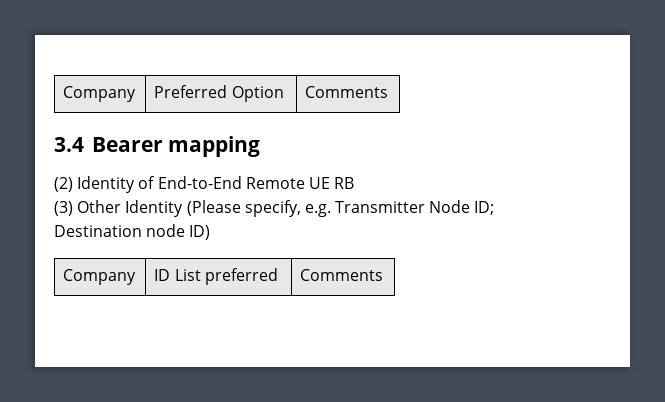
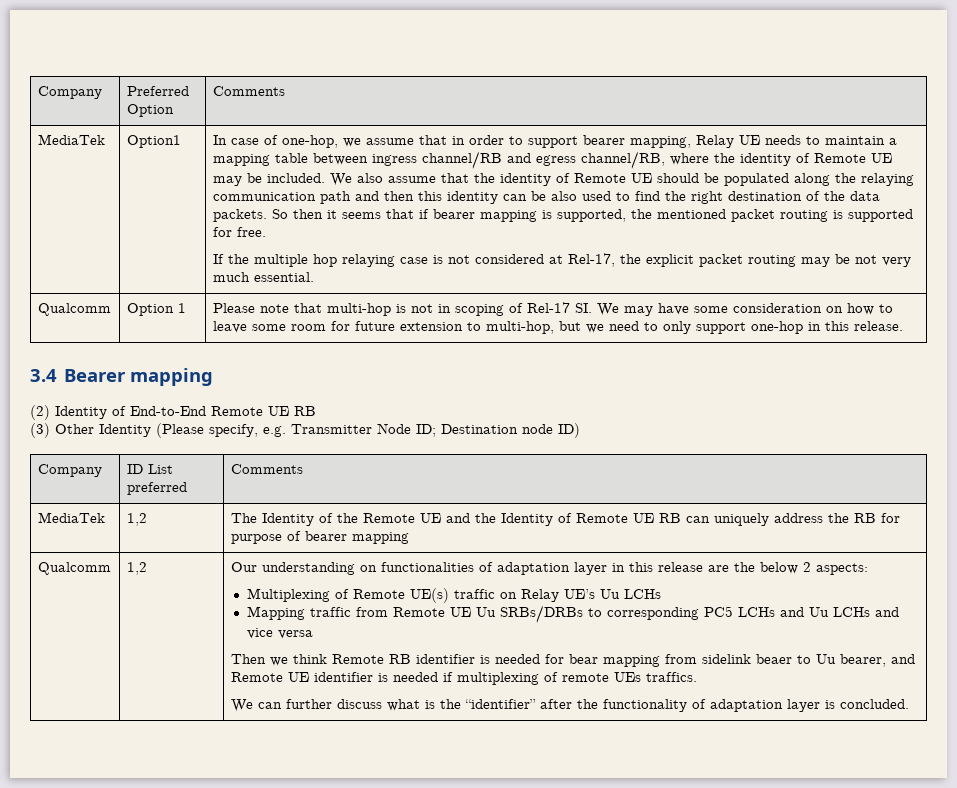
(389, 92) none -> [37,134,105,145] [126,135,181,148] [212,135,897,148] [212,151,892,169] [212,173,914,186] [212,191,880,204] [212,209,913,222] [212,227,266,237] [212,253,911,267] [212,272,314,282] [37,303,111,316] [126,303,186,316] [212,302,893,316] [212,321,903,334] // MediaTek | Option1 | In case of one-hop, we assume that in order to support bearer mapping, Relay UE needs to maintain a mapping table between ingress channel/RB and egress channel/RB, where the identity of Remote UE may be included. We also assume that the identity of Remote UE should be populated along the relaying communication path and then this identity can be also used to find the right destination of the data packets. So then it seems that if bearer mapping is supported, the mentioned packet routing is supported for free. // If the multiple hop relaying case is not considered at Rel-17, the explicit packet routing may be not very much essential. // Qualcomm | Option 1 | Please note that multi-hop is not in scoping of Rel-17 SI. We may have some consideration on how to leave some room for future extension to multi-hop, but we need to only support one-hop in this release.
(384, 275) none -> [37,512,105,523] [126,513,147,526] [230,513,900,526] [230,531,409,544] [37,562,111,575] [126,562,147,575] [230,562,868,575] [246,588,661,603] [246,605,899,623] [246,628,313,639] [230,654,915,667] [230,672,697,685] [230,699,909,712] // MediaTek | 1,2 | The Identity of the Remote UE and the Identity of Remote UE RB can uniquely address the RB for purpose of bearer mapping // Qualcomm | 1,2 | Our understanding on functionalities of adaptation layer in this release are the below 2 aspects: // Multiplexing of Remote UE(s) traffic on Relay UE’s Uu LCHs // Mapping traffic from Remote UE Uu SRBs/DRBs to corresponding PC5 LCHs and Uu LCHs and vice versa // Then we think Remote RB identifier is needed for bear mapping from sidelink beaer to Uu bearer, and Remote UE identifier is needed if multiplexing of remote UEs traffics. // We can further discuss what is the “identifier” after the functionality of adaptation layer is concluded.

